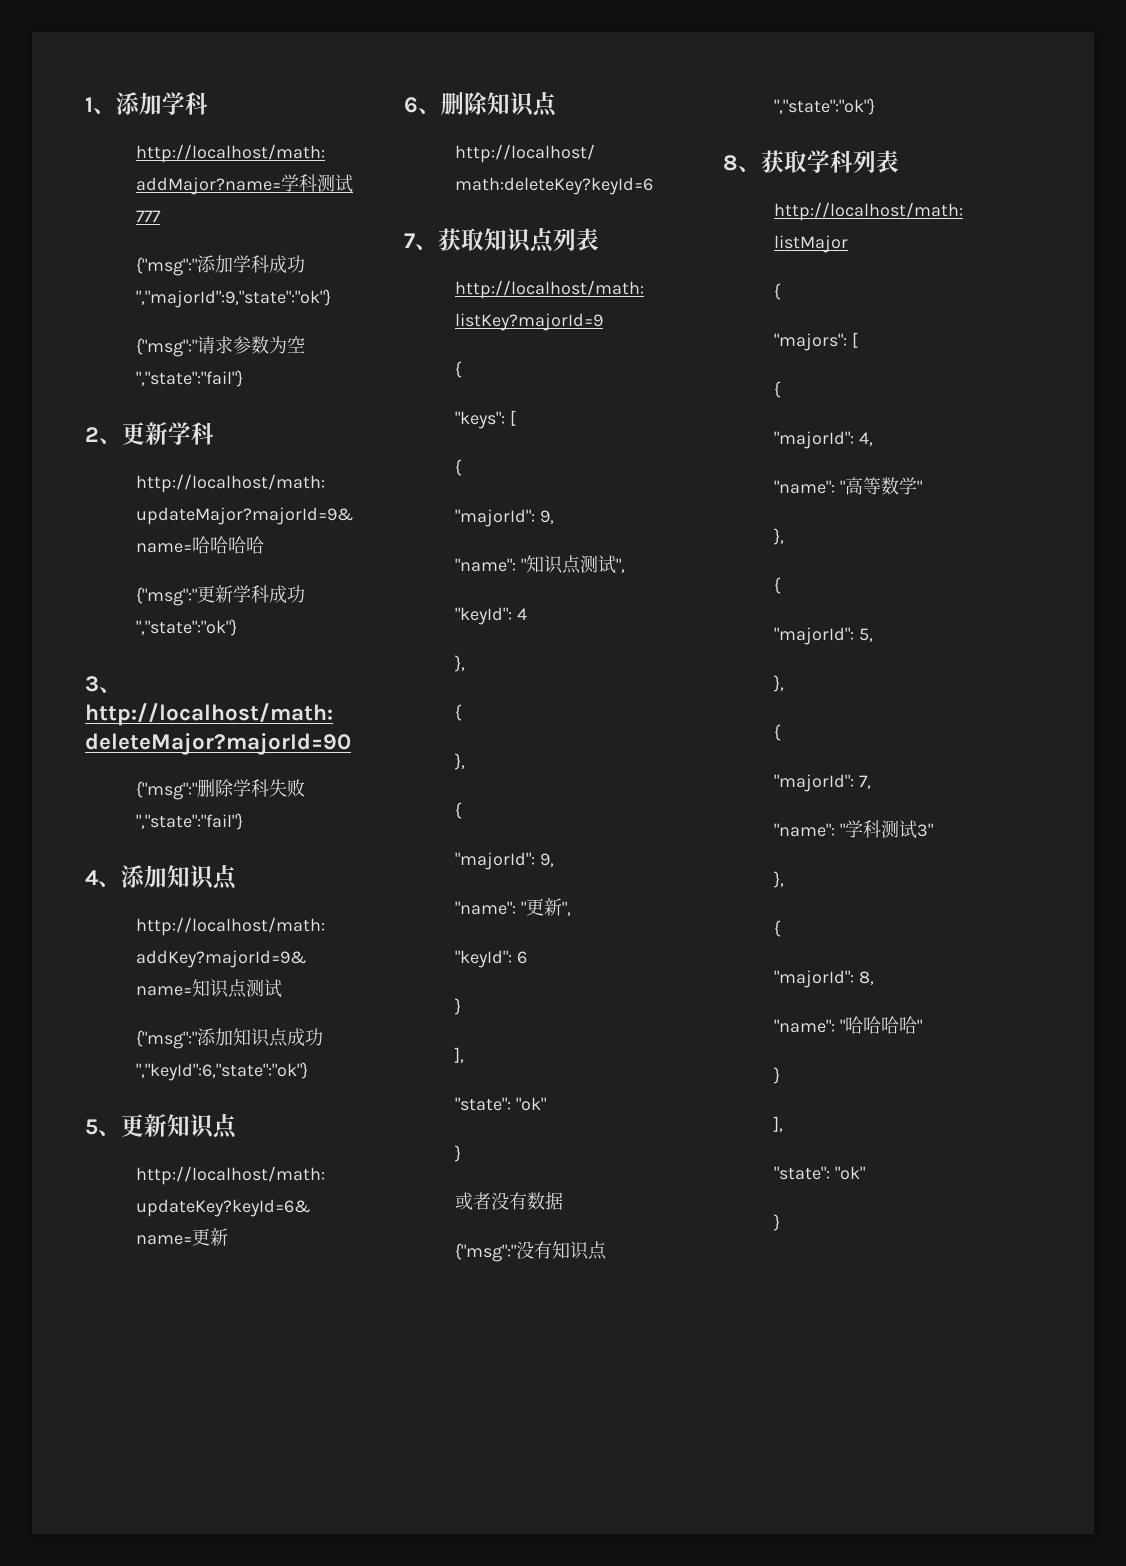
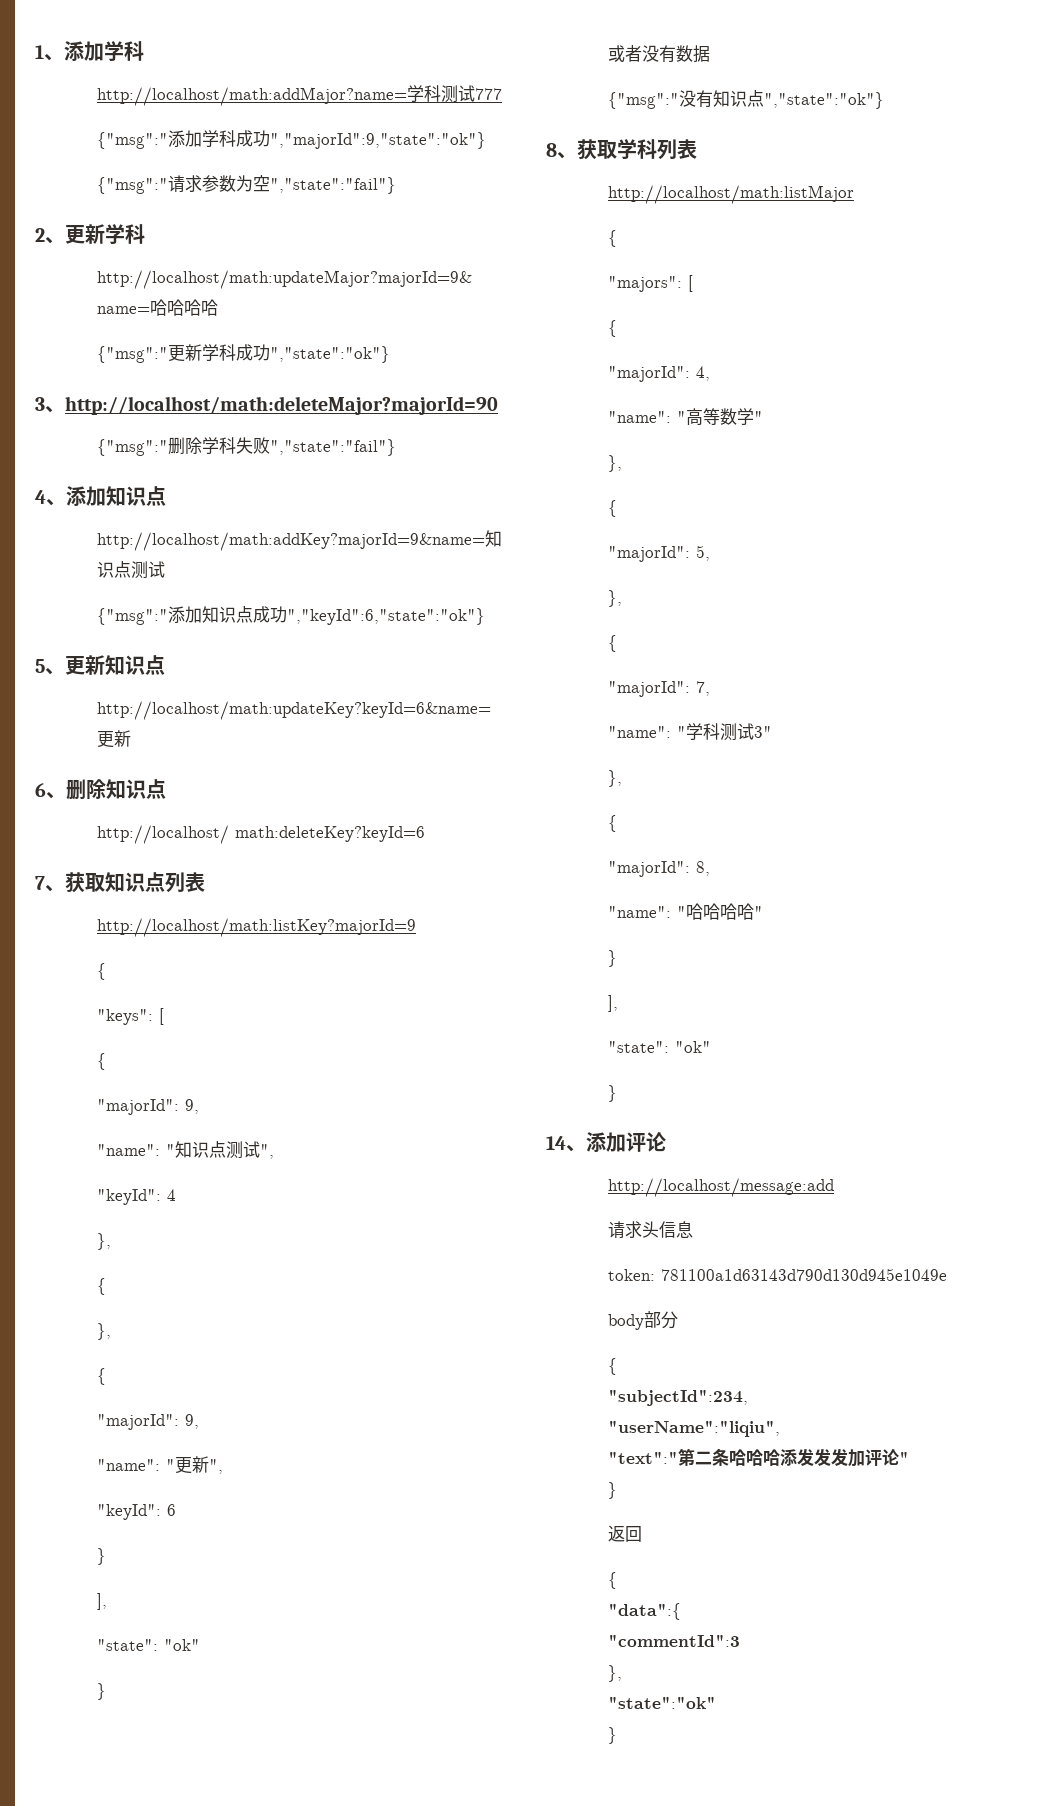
(781, 1222) none -> [546,1132,666,1152] [608,1178,835,1197] [608,1221,694,1239] [608,1268,948,1281] [608,1311,679,1330] [608,1358,618,1375] [608,1389,749,1406] [608,1420,781,1437] [608,1448,910,1467] [608,1482,618,1499] [608,1525,643,1542] [608,1572,618,1589] [608,1603,682,1620] [608,1634,741,1647] [608,1665,623,1682] [608,1696,717,1709] [608,1727,618,1744] // 14、添加评论 // http://localhost/message:add // 请求头信息 // token: 781100a1d63143d790d130d945e1049e // body部分 // { // "subjectId":234, // "userName":"liqiu", // "text":"第二条哈哈哈添发发发加评论" // } // 返回 // { // "data":{ // "commentId":3 // }, // "state":"ok" // }

